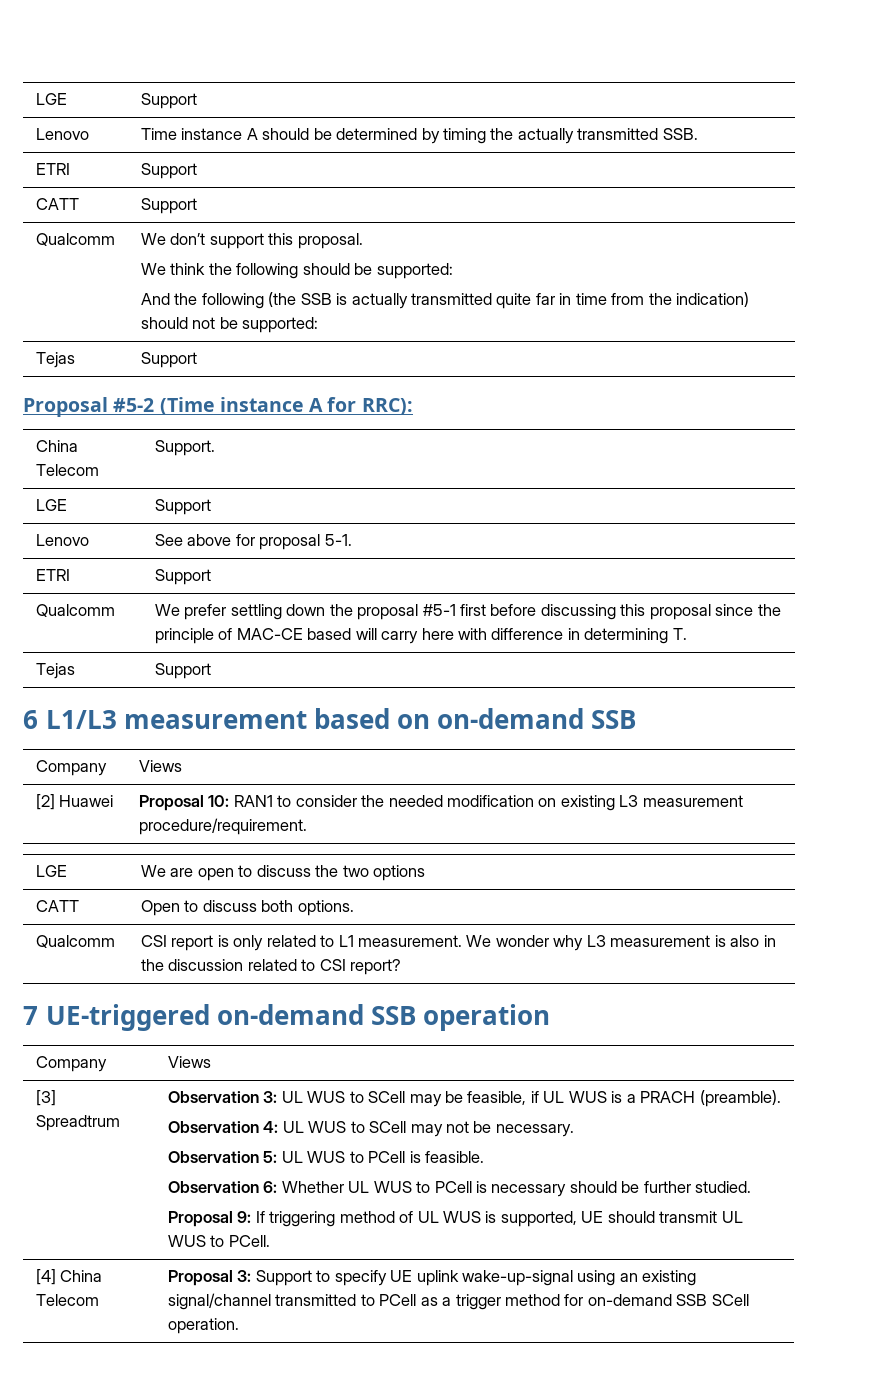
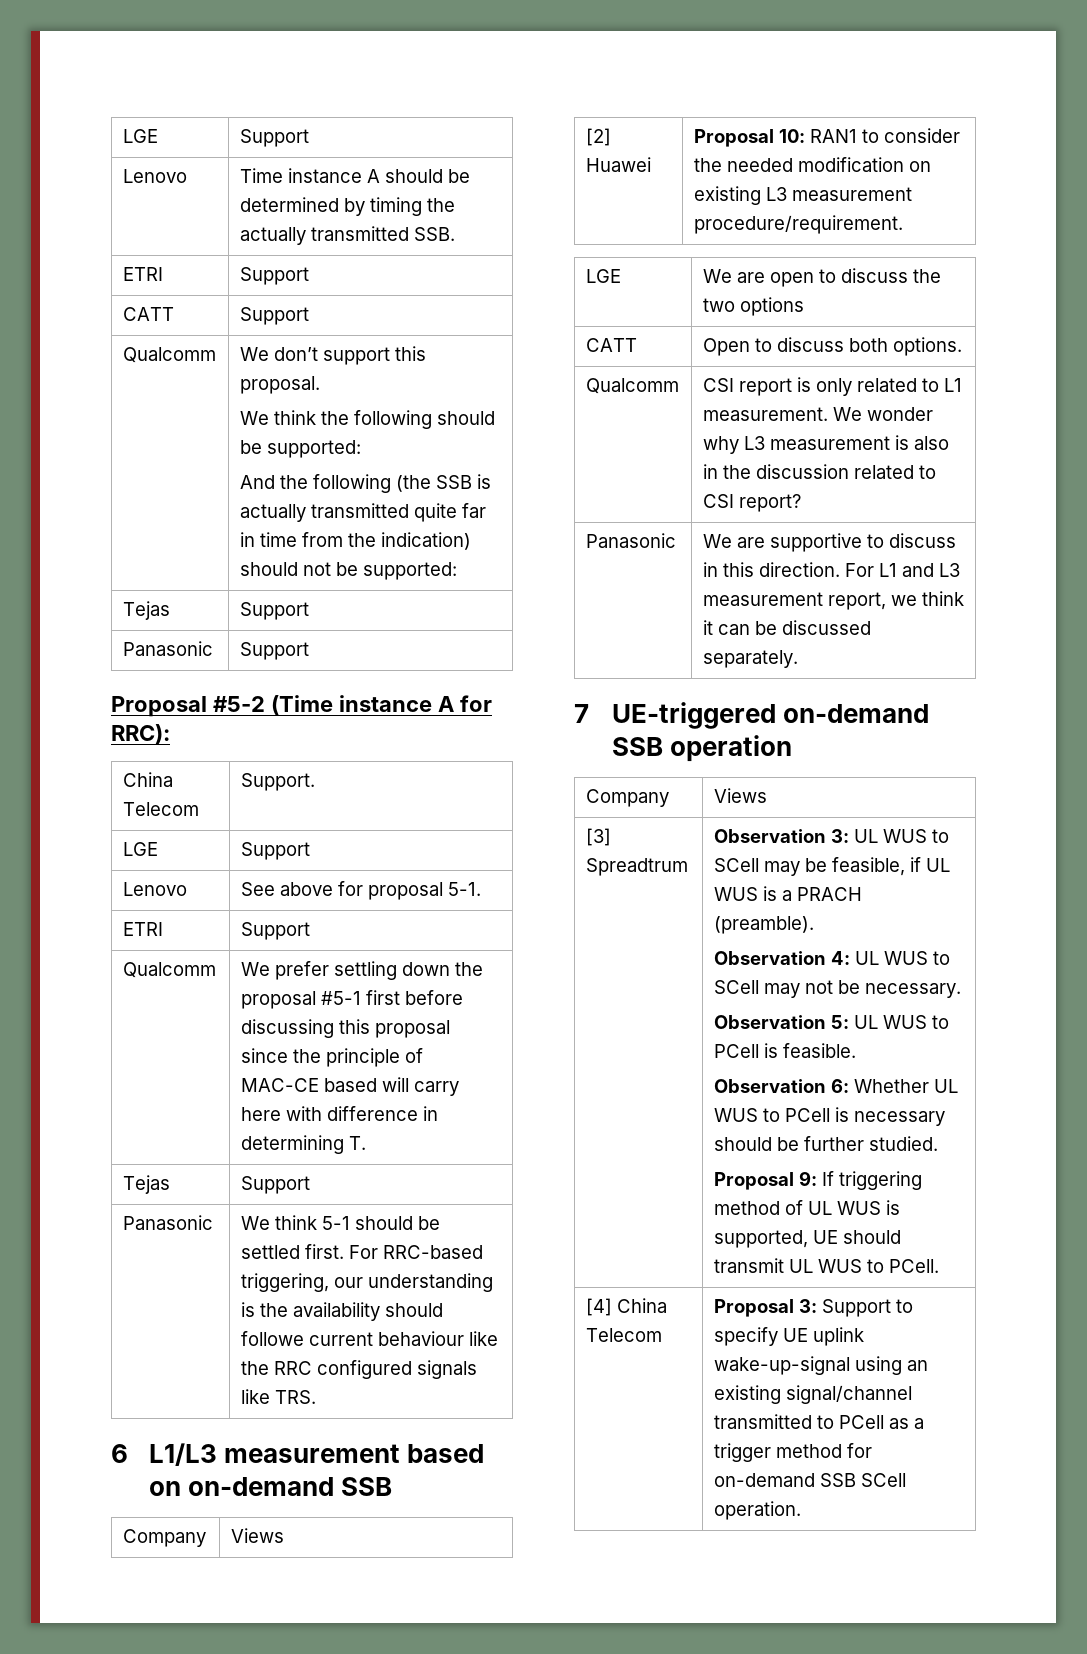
(197, 360) none -> [122,641,213,656] [239,642,309,660] // Panasonic | Support
(211, 671) none -> [122,1215,213,1230] [240,1215,440,1230] [240,1244,483,1259] [240,1273,493,1292] [240,1302,443,1321] [240,1331,498,1346] [240,1360,477,1379] [240,1389,316,1404] // Panasonic | We think 5-1 should be settled first. For RRC-based triggering, our understanding is the availability should followe current behaviour like the RRC configured signals like TRS.
(402, 967) none -> [585,533,676,548] [702,533,956,552] [702,562,960,577] [702,591,964,610] [702,620,871,635] [702,650,798,668] // Panasonic | We are supportive to discuss in this direction. For L1 and L3 measurement report, we think it can be discussed separately.

